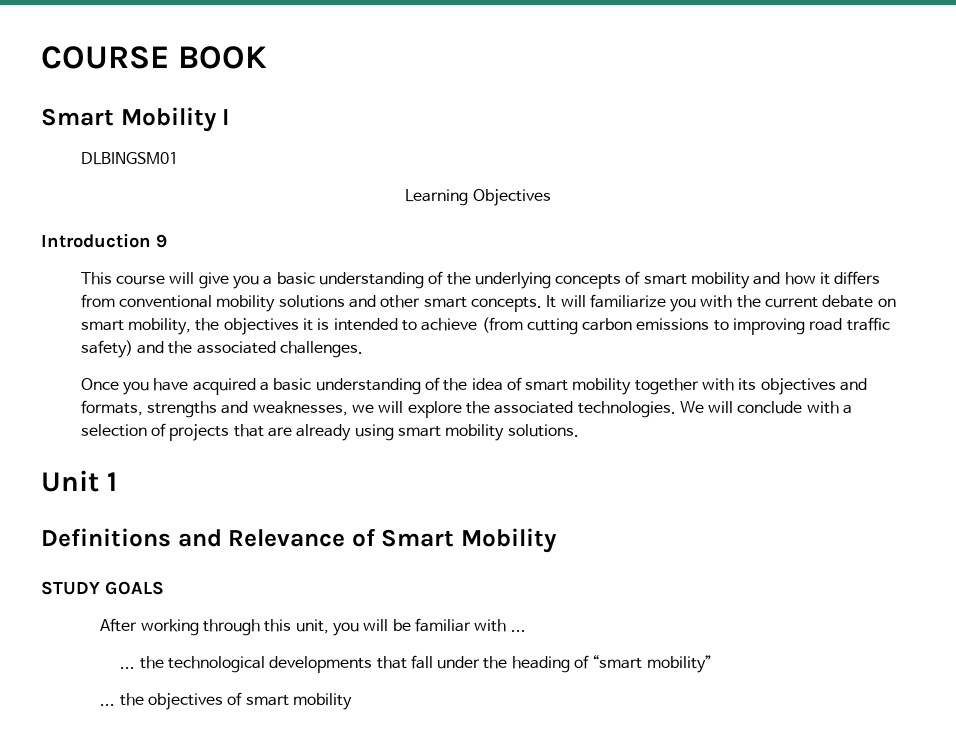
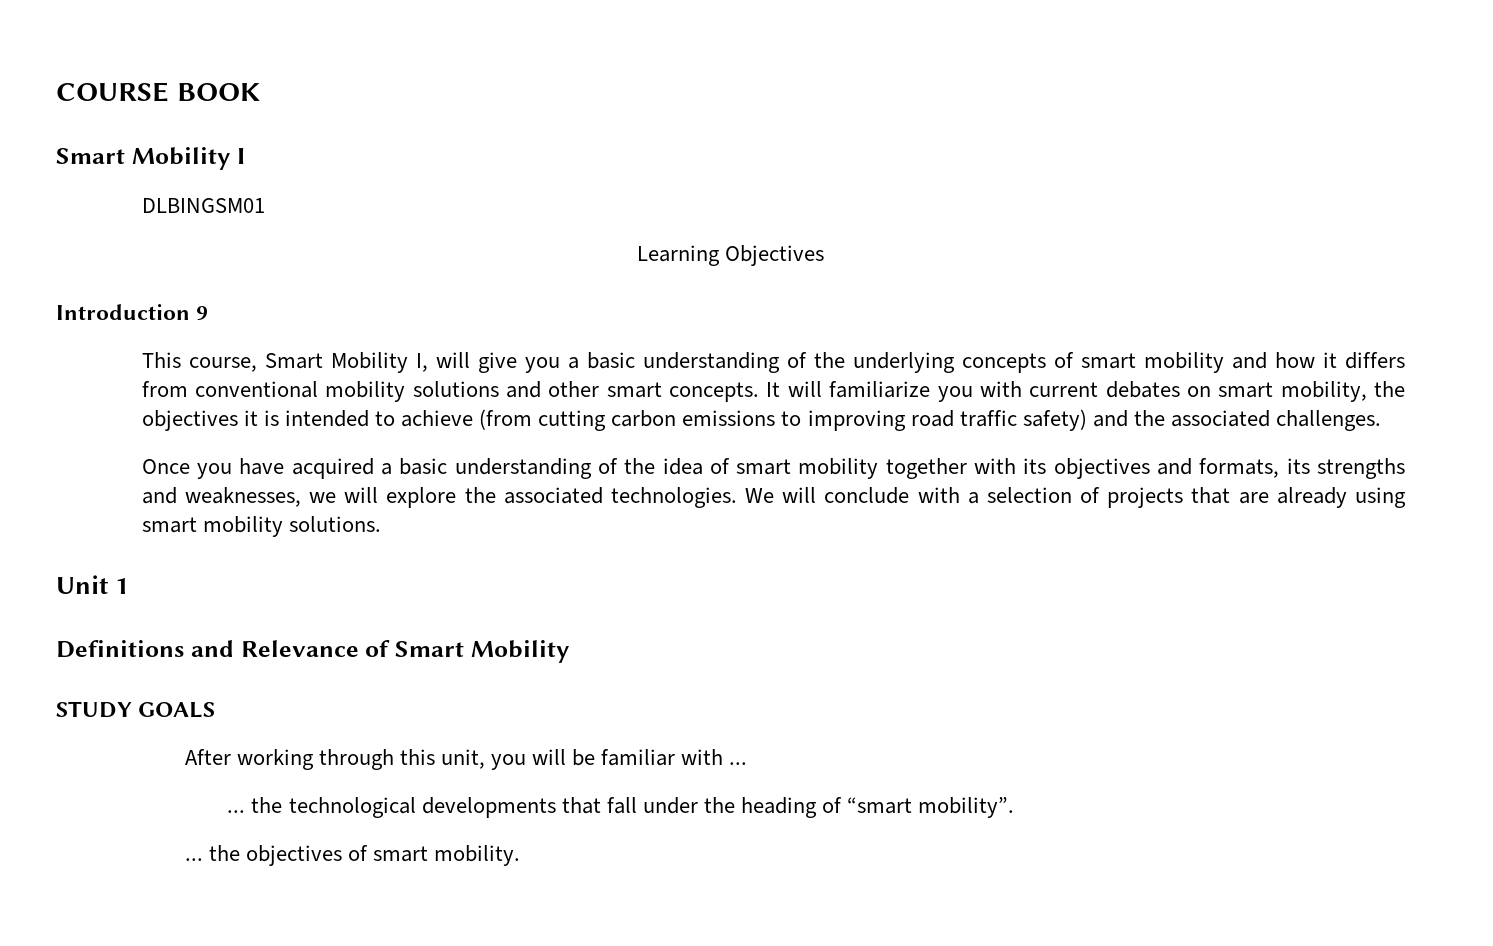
[115,275,165,285] course -> [188,352,428,373] course, Smart Mobility I,
[736,295,874,308] the current debate -> [1029,381,1180,398] current debates
(143, 408) none -> [1286,458,1310,474] its
[646,655,712,673] mobility” -> [918,797,1015,818] mobility”.
[293,693,353,710] mobility -> [433,845,520,866] mobility.

